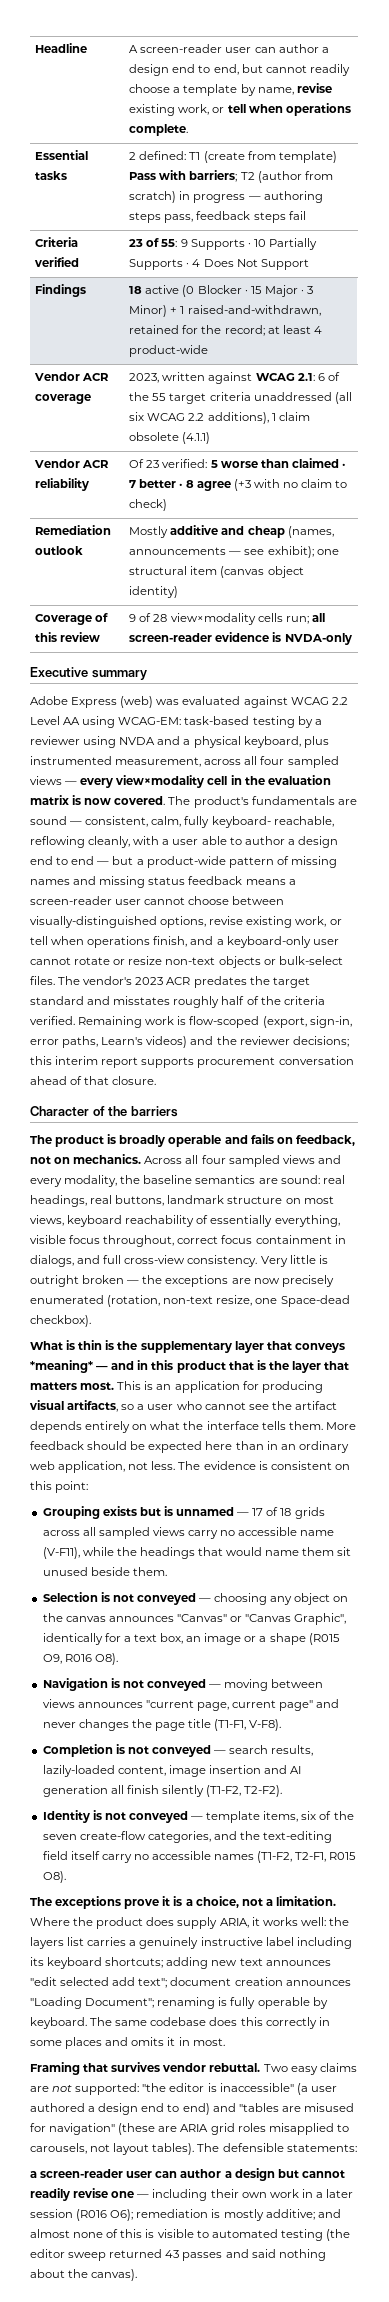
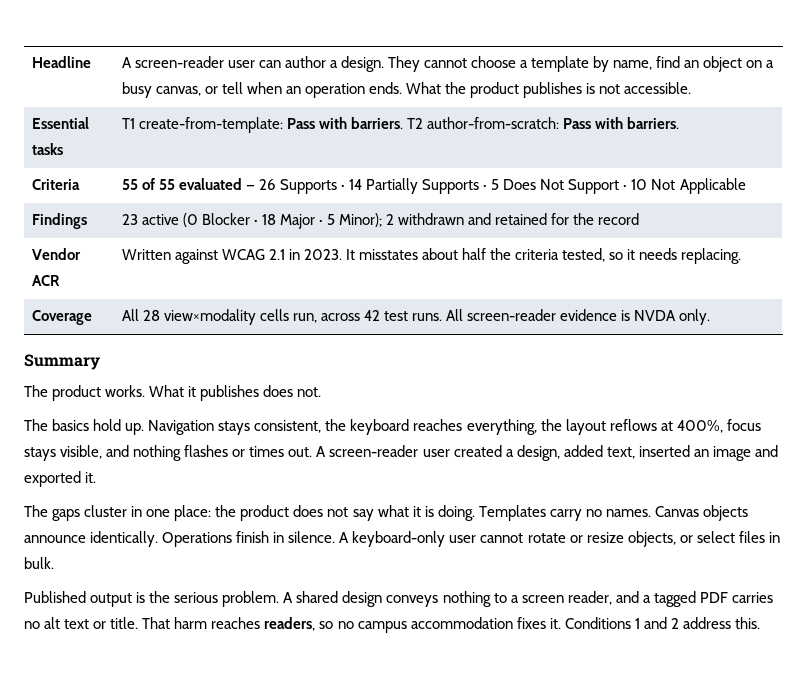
[129,64,350,76] design end to end, but cannot readily -> [340,56,467,72] design. They cannot
[296,83,332,93] [129,103,351,116] [129,124,189,136] [35,150,89,160] [35,171,68,180] [129,151,337,163] [129,170,333,183] [129,191,323,203] [129,211,306,223] [35,237,79,247] [34,257,80,267] [129,238,266,250] revise existing work, or tell when operations complete. // Essential tasks | 2 defined: T1 (create from template) Pass with barriers; T2 (author from scratch) in progress — authoring steps pass, feedback steps fail // Criteria verified | 23 of 55: 9 Supports · 10 -> [656,56,775,72] [121,82,692,98] [31,117,89,129] [31,143,63,155] [121,117,680,133] [31,179,80,190] [121,178,362,194] find an object on a busy canvas, or tell when an operation ends. What the product publishes is not accessible. // Essential tasks | T1 create-from-template: Pass with barriers. T2 author-from-scratch: Pass with barriers. // Criteria | 55 of 55 evaluated — 26 Supports · 14
[192,259,201,267] 4 -> [491,179,500,190] 5
(309, 264) none -> [623,178,746,194] · 10 Not Applicable
[129,286,143,294] 18 -> [121,214,138,225] 23
[250,286,262,294] 15 -> [261,214,276,225] 18
[307,286,314,294] [129,305,321,317] [129,325,322,336] [129,345,209,357] [34,372,110,381] [35,394,92,404] [129,372,340,384] [129,392,352,404] [129,412,310,424] [129,432,211,444] [34,459,110,468] [35,478,90,491] [129,458,345,468] [129,479,348,491] [129,499,168,511] [35,525,112,535] [35,546,84,555] [129,525,334,538] [129,546,339,558] [129,566,304,578] [129,586,179,598] [35,613,109,625] [35,632,101,642] [129,613,325,625] [129,632,352,645] [30,667,147,680] [30,696,348,708] [30,716,322,728] [30,736,329,748] [30,756,339,768] [30,775,331,788] [30,795,357,808] [30,816,334,828] [30,836,338,848] [30,856,337,868] [30,876,296,888] [30,896,285,905] [30,916,342,928] [30,936,224,948] 3 Minor) + 1 raised-and-withdrawn, retained for the record; at least 4 product-wide // Vendor ACR coverage | 2023, written against WCAG 2.1: 6 of the 55 target criteria unaddressed (all six WCAG 2.2 additions), 1 claim obsolete (4.1.1) // Vendor ACR reliability | Of 23 verified: 5 worse than claimed · 7 better · 8 agree (+3 with no claim to check) // Remediation outlook | Mostly additive and cheap (names, announcements — see exhibit); one structural item (canvas object identity) // Coverage of this review | 9 of 28 view×modality cells run; all screen-reader evidence is NVDA-only // Executive summary // Adobe Express (web) was evaluated against WCAG 2.2 Level AA using WCAG-EM: task-based testing by a reviewer using NVDA and a physical keyboard, plus instrumented measurement, across all four sampled views — every view×modality cell in the evaluation matrix is now covered. The product's fundamentals are sound — consistent, calm, fully keyboard- reachable, reflowing cleanly, with a user able to author a design end to end — but a product-wide pattern of missing names and missing status feedback means a screen-reader user cannot choose between visually-distinguished options, revise existing work, or tell when operations finish, and a -> [326,213,640,227] [31,248,81,260] [31,275,60,286] [121,248,742,264] [31,310,92,325] [121,309,711,325] [24,354,100,370] [24,385,322,401] [24,419,761,435] [24,445,778,461] [24,471,97,487] [24,505,748,521] [24,531,350,547] 5 Minor); 2 withdrawn and retained for the record // Vendor ACR | Written against WCAG 2.1 in 2023. It misstates about half the criteria tested, so it needs replacing. // Coverage | All 28 view×modality cells run, across 42 test runs. All screen-reader evidence is NVDA only. // Summary // The product works. What it publishes does not. // The basics hold up. Navigation stays consistent, the keyboard reaches everything, the layout reflows at 400%, focus stays visible, and nothing flashes or times out. A screen-reader user created a design, added text, inserted an image and exported it. // The gaps cluster in one place: the product does not say what it is doing. Templates carry no names. Canvas objects announce identically. Operations finish in silence. A
[165,956,343,968] [30,976,310,988] [30,996,325,1008] [30,1016,352,1028] [30,1036,349,1048] [30,1056,354,1068] [30,1076,157,1085] [30,1106,178,1117] [30,1134,355,1147] [30,1154,341,1167] [30,1175,345,1187] [30,1195,334,1207] [30,1215,340,1227] [30,1235,346,1247] [30,1255,328,1267] [30,1275,334,1287] [30,1295,350,1307] [30,1315,91,1327] [30,1340,345,1353] [30,1360,350,1373] [30,1381,323,1393] [29,1400,337,1412] [30,1421,356,1433] [30,1441,349,1453] [30,1461,350,1473] [30,1481,89,1493] [42,1506,325,1519] [42,1527,335,1539] [42,1547,352,1559] [42,1567,167,1576] [42,1592,349,1605] [42,1613,347,1625] [42,1633,340,1645] [42,1653,118,1665] [42,1678,324,1691] [42,1699,340,1711] [42,1719,282,1731] [42,1744,314,1757] [42,1765,302,1777] [42,1785,283,1797] [42,1810,354,1823] [42,1831,333,1843] [42,1851,357,1863] [42,1871,66,1883] [30,1896,336,1909] [30,1917,349,1929] [30,1937,352,1949] [30,1957,331,1969] [30,1977,351,1988] [30,1997,328,2009] [30,2017,330,2029] [30,2037,225,2049] [30,2062,357,2075] [30,2083,337,2095] [30,2103,354,2115] [30,2123,349,2135] [30,2143,357,2155] [30,2168,345,2181] [30,2188,354,2201] [30,2209,341,2221] [30,2229,350,2241] [30,2249,326,2261] [30,2269,138,2281] non-text objects or bulk-select files. The vendor's 2023 ACR predates the target standard and misstates roughly half of the criteria verified. Remaining work is flow-scoped (export, sign-in, error paths, Learn's videos) and the reviewer decisions; this interim report supports procurement conversation ahead of that closure. // Character of the barriers // The product is broadly operable and fails on feedback, not on mechanics. Across all four sampled views and every modality, the baseline semantics are sound: real headings, real buttons, landmark structure on most views, keyboard reachability of essentially everything, visible focus throughout, correct focus containment in dialogs, and full cross-view consistency. Very little is outright broken — the exceptions are now precisely enumerated (rotation, non-text resize, one Space-dead checkbox). // What is thin is the supplementary layer that conveys *meaning* — and in this product that is the layer that matters most. This is an application for producing visual artifacts, so a user who cannot see the artifact depends entirely on what the interface tells them. More feedback should be expected here than in an ordinary web application, not less. The evidence is consistent on this point: // Grouping exists but is unnamed — 17 of 18 grids across all sampled views carry no accessible name (V-F11), while the headings that would name them sit unused beside them. // Selection is not conveyed — choosing any object on the canvas announces "Canvas" or "Canvas Graphic", identically for a text box, an image or a shape (R015 O9, R016 O8). // Navigation is not conveyed — moving between views announces "current page, current page" and never changes the page title (T1-F1, V-F8). // Completion is not conveyed — search results, lazily-loaded content, image insertion and AI generation all finish silently (T1-F2, T2-F2). // Identity is not conveyed — template items, six of the seven create-flow categories, and the text-editing field itself carry no accessible names (T1-F2, T2-F1, R015 O8). // The exceptions prove it is a choice, not a limitation. Where the product does supply ARIA, it works well: the layers list carries a genuinely instructive label including its keyboard shortcuts; adding new text announces "edit selected add text"; document creation announces "Loading Document"; renaming is fully operable by keyboard. The same codebase does this correctly in some places and omits it in most. // Framing that survives vendor rebuttal. Two easy claims are not supported: "the editor is inaccessible" (a user authored a design end to end) and "tables are misused for navigation" (these are ARIA grid roles misapplied to carousels, not layout tables). The defensible statements: // a screen-reader user can author a design but cannot readily revise one — including their own work in a later session (R016 O6); remediation is mostly additive; and almost none of this is visible to automated testing (the editor sweep returned 43 passes and said nothing about the canvas). -> [627,531,780,547] [24,557,54,569] [24,591,773,607] [24,617,760,633] objects, or select files in bulk. // Published output is the serious problem. A shared design conveys nothing to a screen reader, and a tagged PDF carries no alt text or title. That harm reaches readers, so no campus accommodation fixes it. Conditions 1 and 2 address this.

